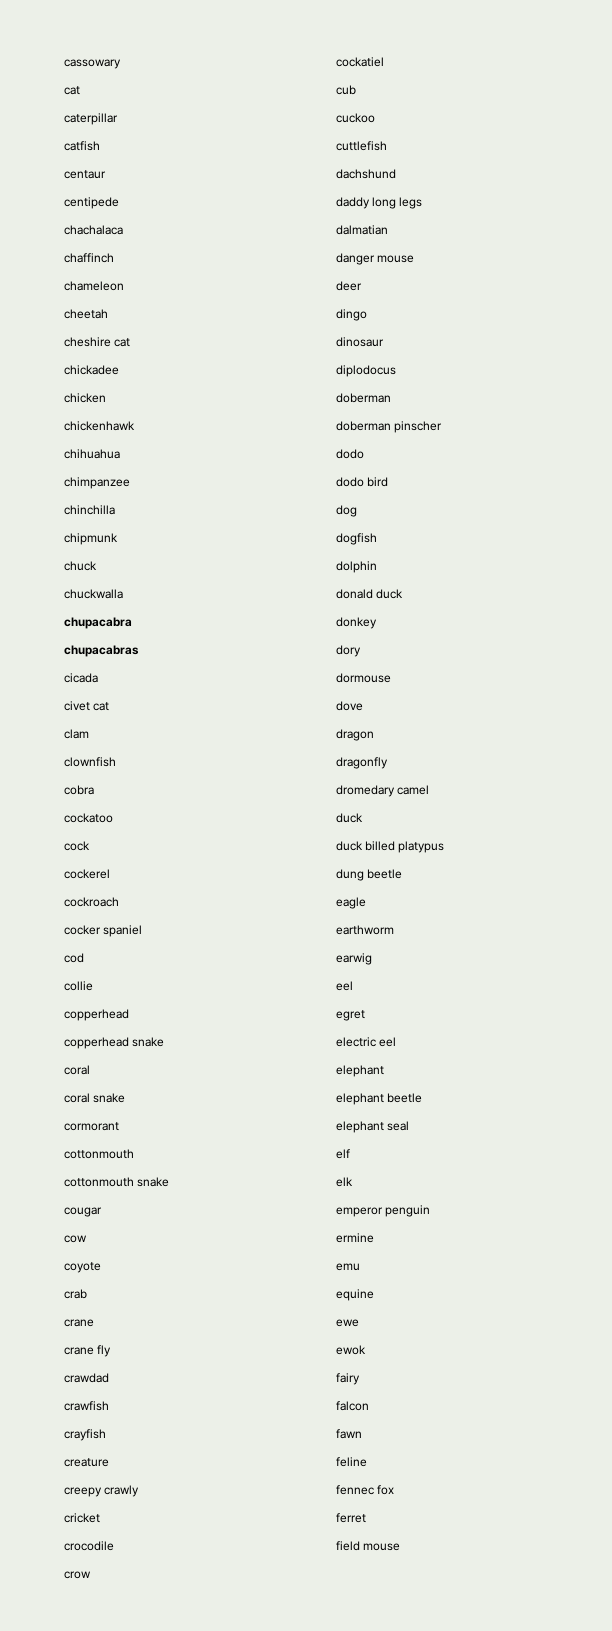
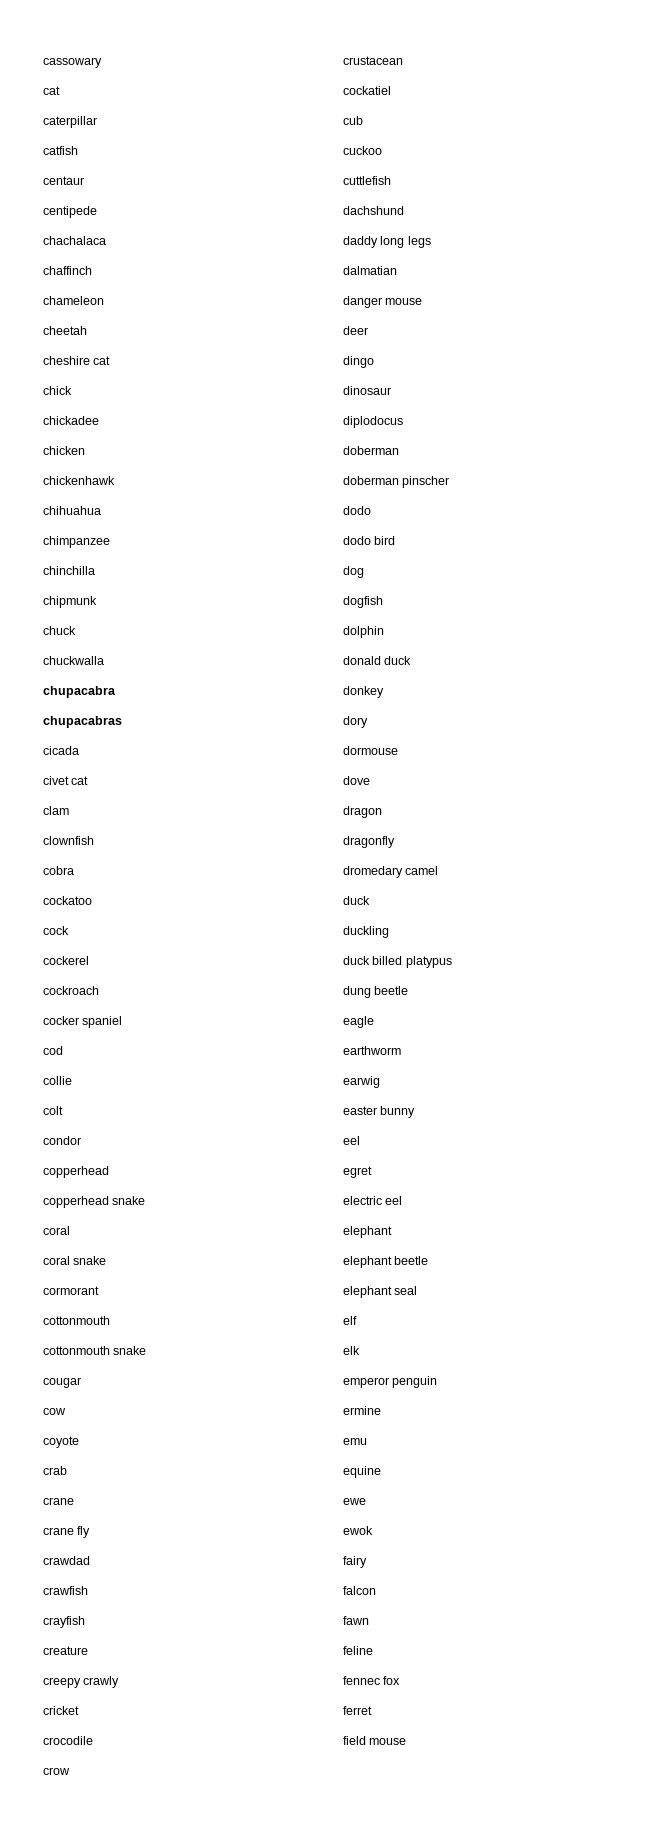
(131, 342) none -> [43,386,72,395] // chick
(93, 986) none -> [43,1106,63,1115] [43,1136,81,1145] // colt // condor
(91, 1575) none -> [343,56,403,65] // crustacean
(363, 818) none -> [343,926,389,938] // duckling
(372, 959) none -> [343,1106,416,1118] // easter bunny

